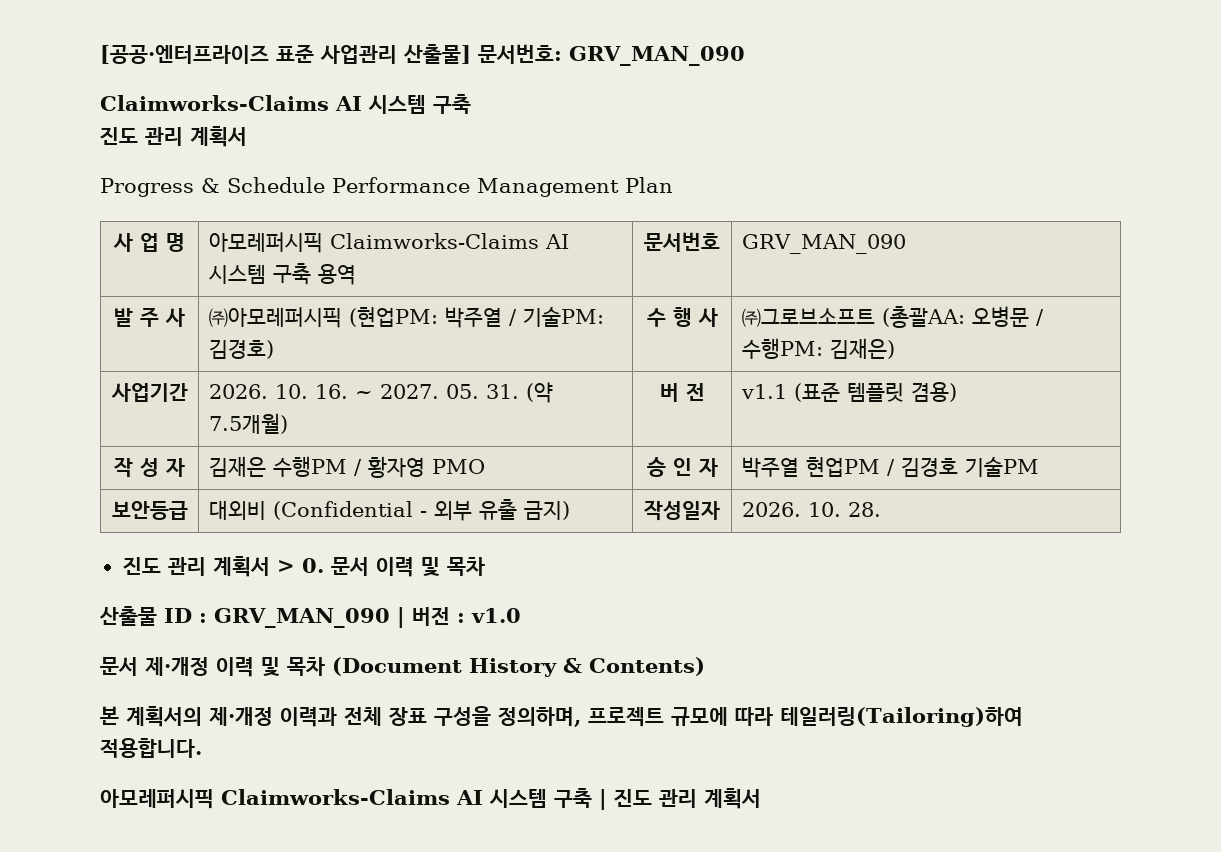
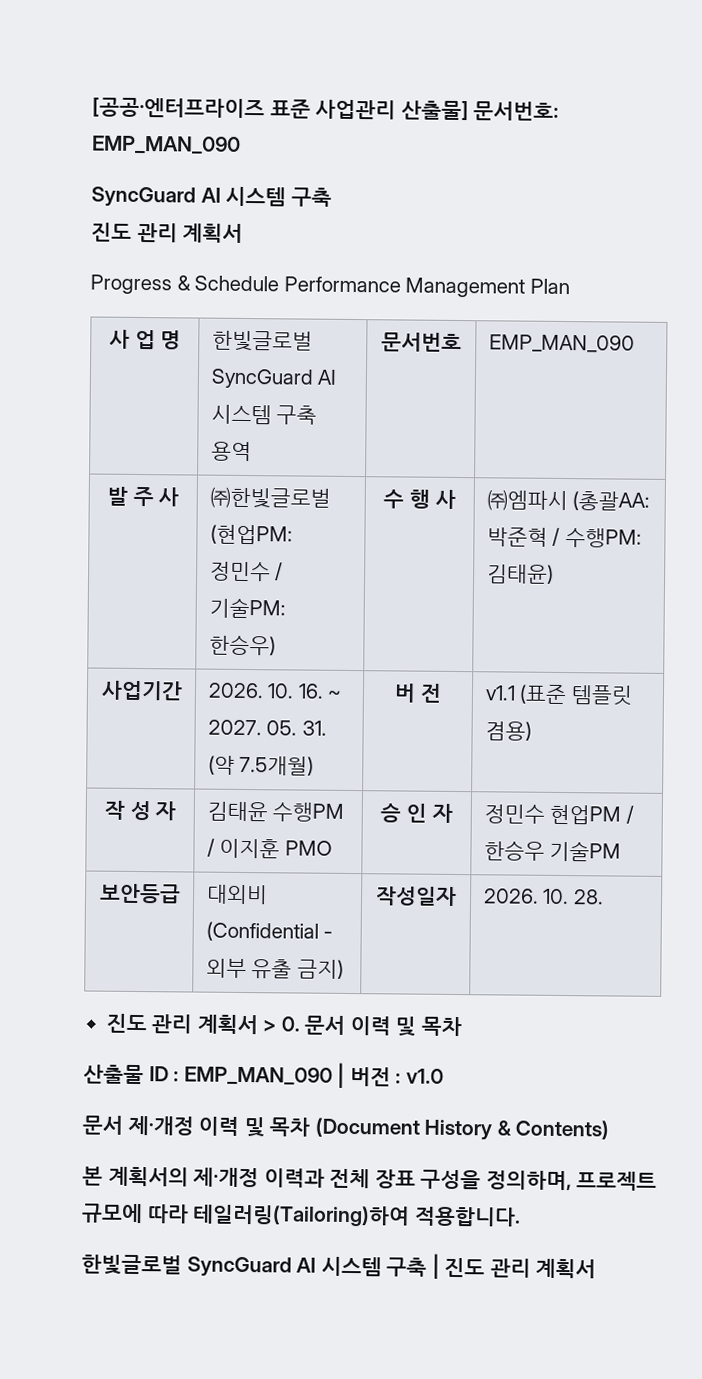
[569,46,745,66] [100,95,329,111] GRV_MAN_090 // Claimworks-Claims -> [92,135,241,155] [91,186,196,208] EMP_MAN_090 // SyncGuard
[208,232,539,253] 아모레퍼시픽 Claimworks-Claims -> [211,330,313,352] [210,368,314,389] 한빛글로벌 SyncGuard
[741,234,906,254] GRV_MAN_090 -> [488,334,635,353] EMP_MAN_090
[227,307,502,328] 아모레퍼시픽 (현업PM: 박주열 -> [229,487,331,509] [209,524,293,545] [209,561,271,582] 한빛글로벌 (현업PM: 정민수
[208,339,274,359] 김경호) -> [208,634,276,656] 한승우)
[760,306,1029,328] 그로브소프트 (총괄AA: 오병문 -> [506,490,651,511] [486,527,548,547] 엠파시 (총괄AA: 박준혁
[829,338,895,359] 김재은) -> [486,564,554,584] 김태윤)
[208,456,266,477] 김재은 -> [206,801,268,822] 김태윤
[367,456,425,478] 황자영 -> [219,838,281,859] 이지훈
[741,457,799,478] 박주열 -> [483,804,545,824] 정민수
[900,457,958,477] 김경호 -> [483,840,545,861] 한승우
[214,608,390,628] GRV_MAN_090 -> [183,1066,333,1086] EMP_MAN_090
[100,789,450,809] 아모레퍼시픽 Claimworks-Claims -> [81,1254,292,1278] 한빛글로벌 SyncGuard

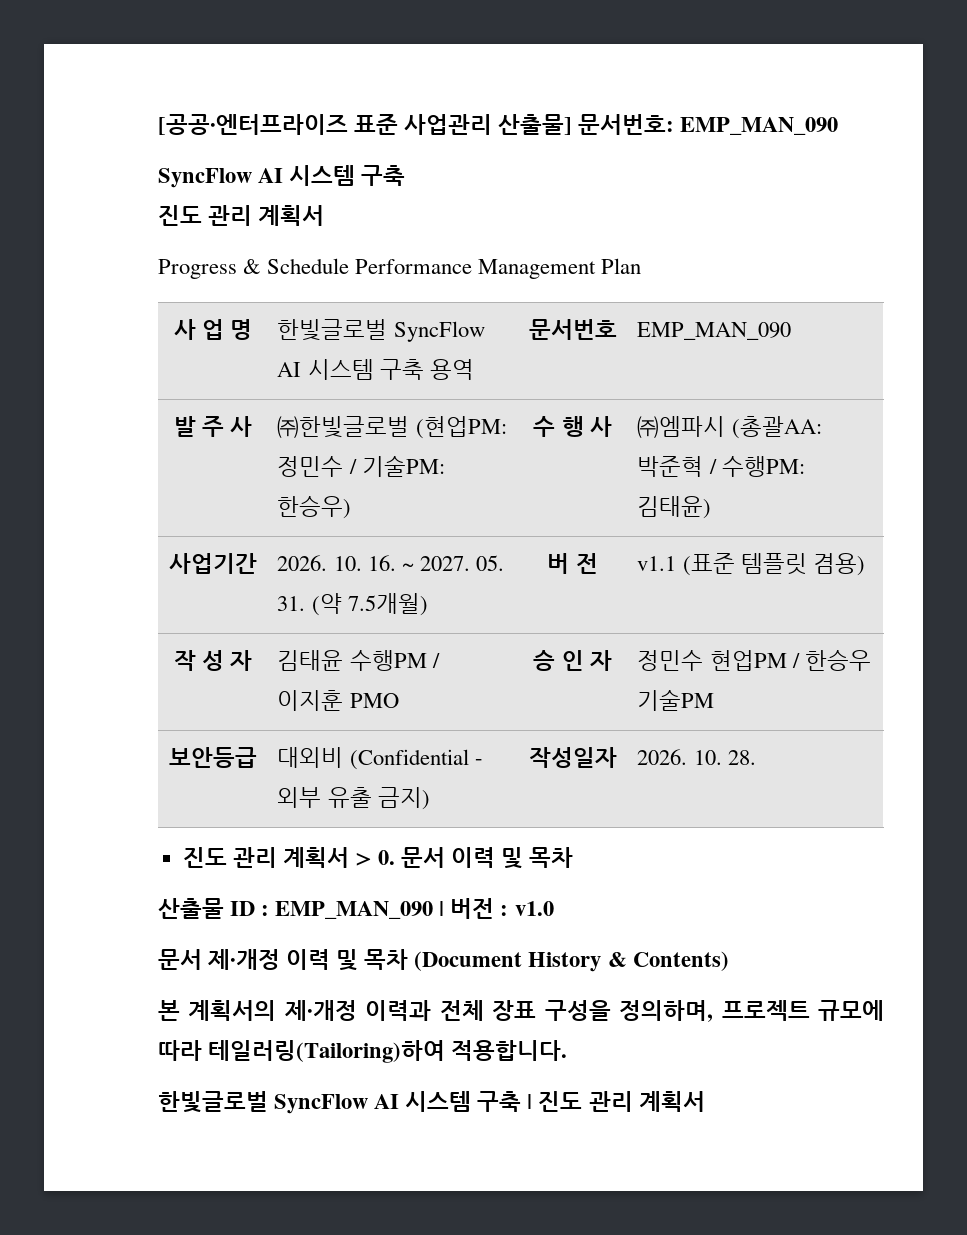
[91,186,196,208] SyncGuard -> [158,168,252,188] SyncFlow
[210,368,314,389] SyncGuard -> [393,321,485,342] SyncFlow
[186,1256,292,1278] SyncGuard -> [274,1094,369,1114] SyncFlow

